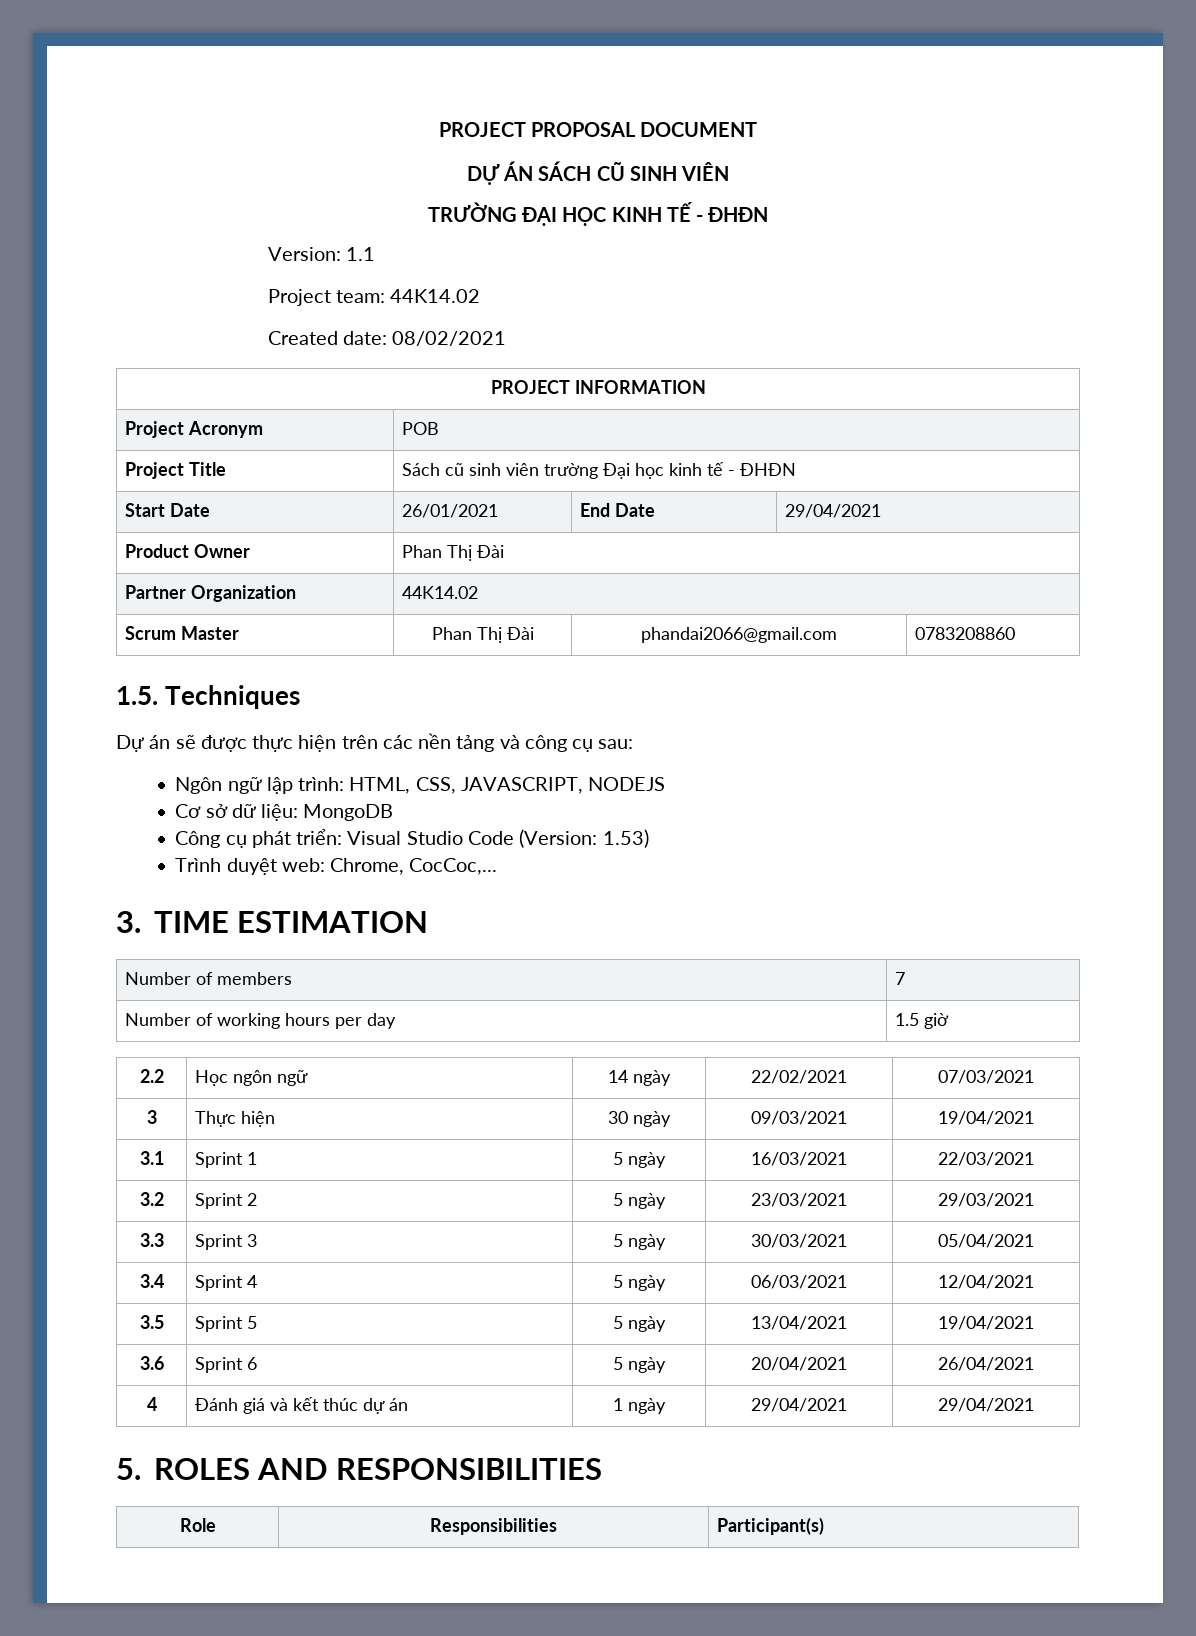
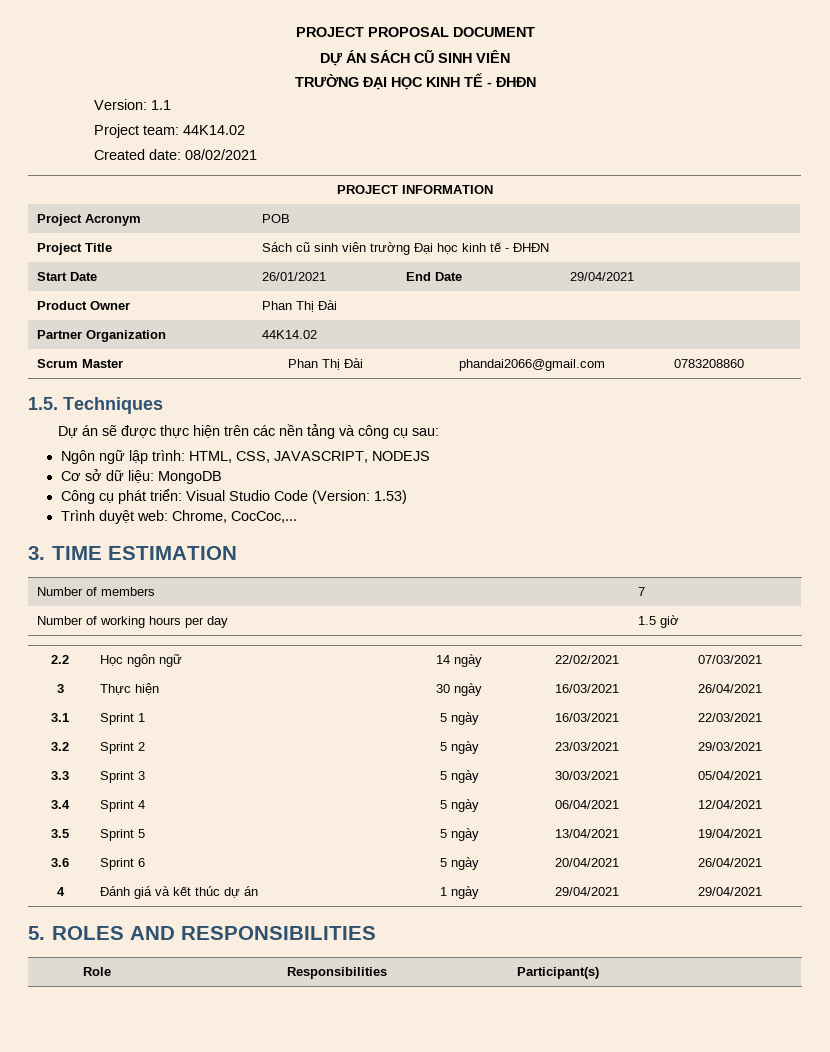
[751,1111,847,1125] [938,1111,1034,1125] 09/03/2021 | 19/04/2021 -> [555,684,619,693] [698,684,762,693] 16/03/2021 | 26/04/2021
[751,1275,847,1289] 06/03/2021 -> [555,800,619,809] 06/04/2021

